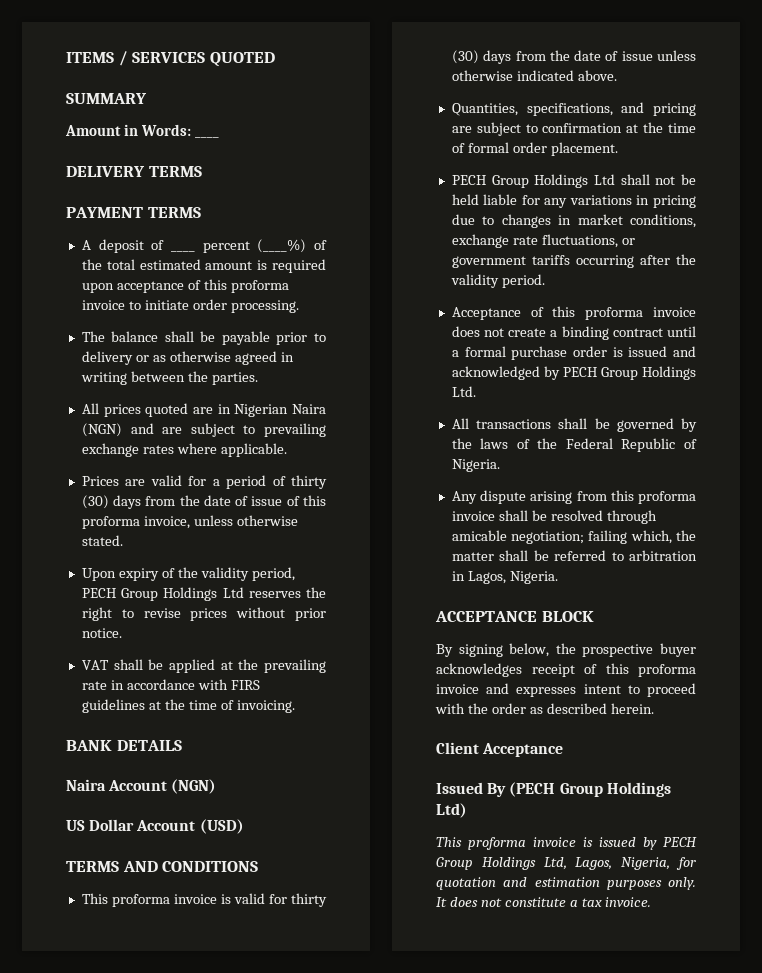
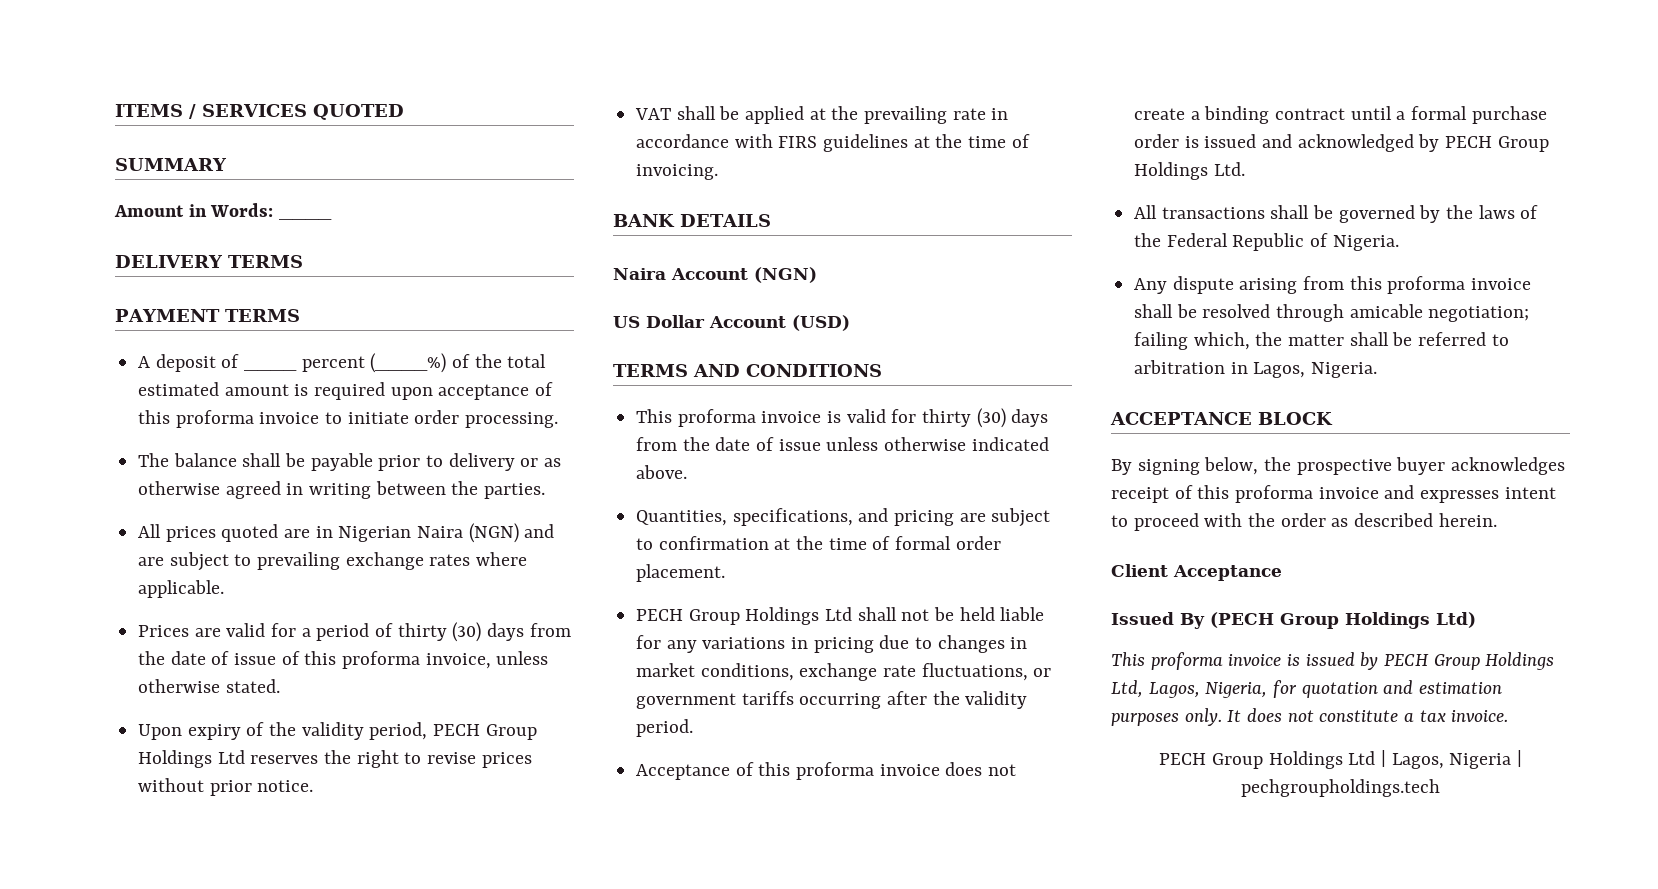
(652, 902) none -> [1159,750,1522,769] [1241,779,1440,797] // PECH Group Holdings Ltd | Lagos, Nigeria | pechgroupholdings.tech

